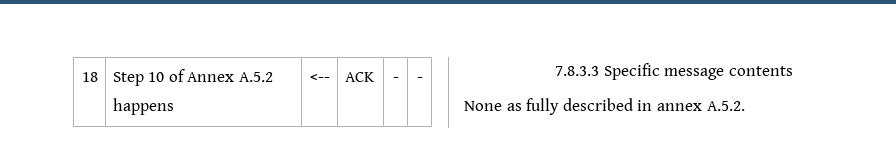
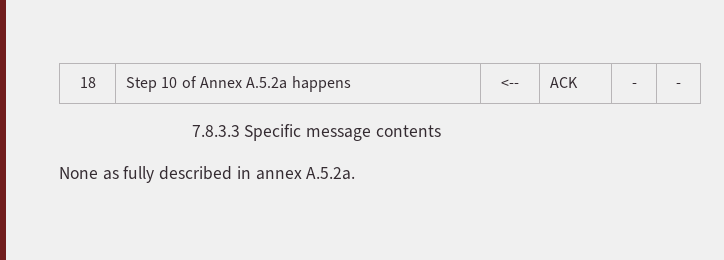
[239,72,274,82] A.5.2 -> [246,77,288,89] A.5.2a
[706,101,745,111] A.5.2. -> [306,167,356,180] A.5.2a.

